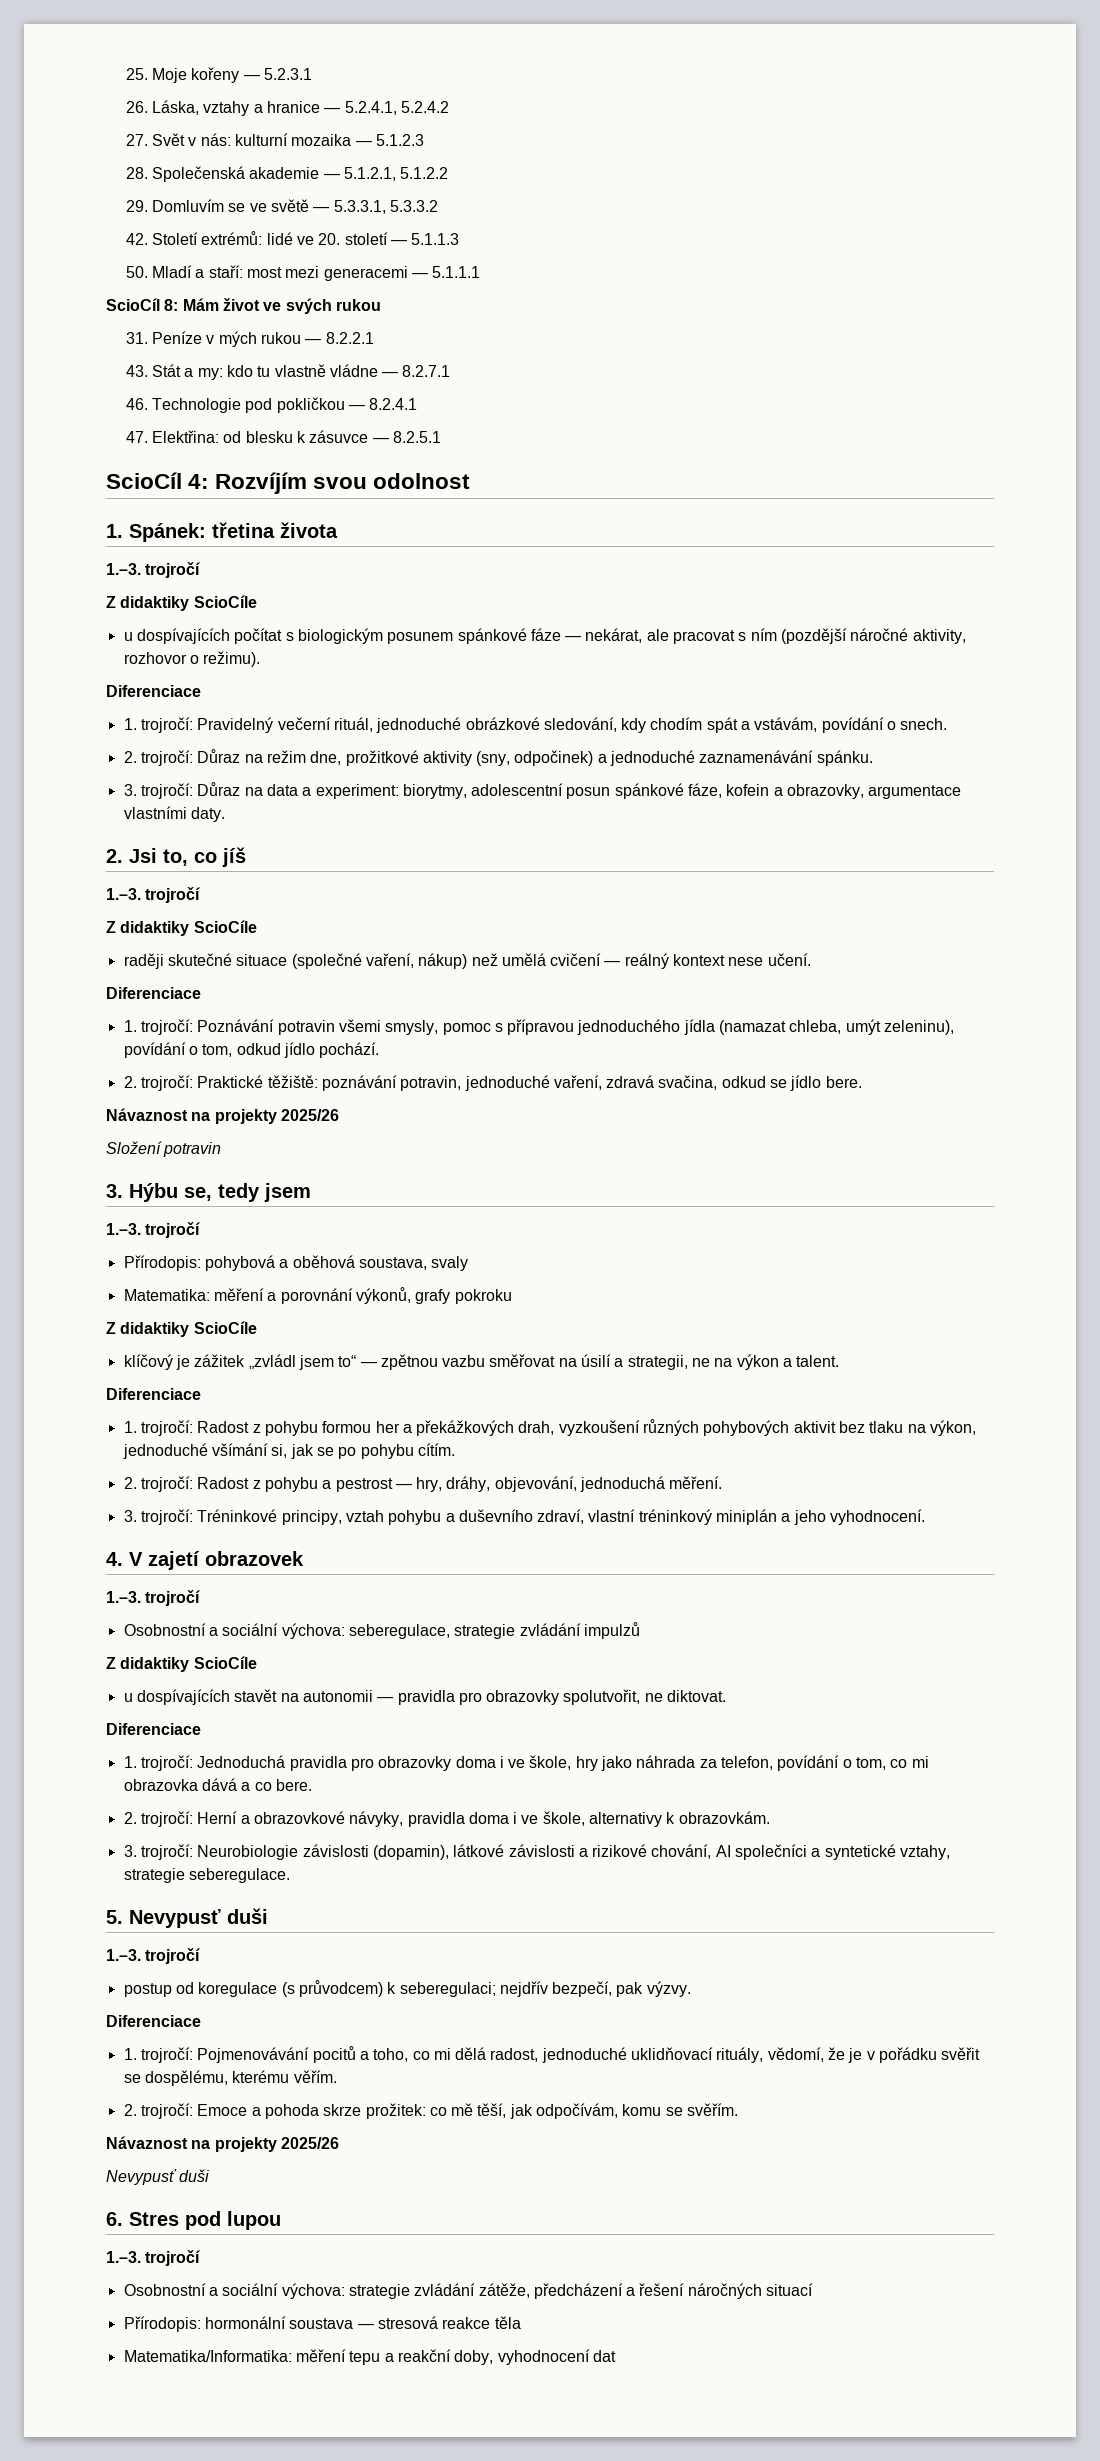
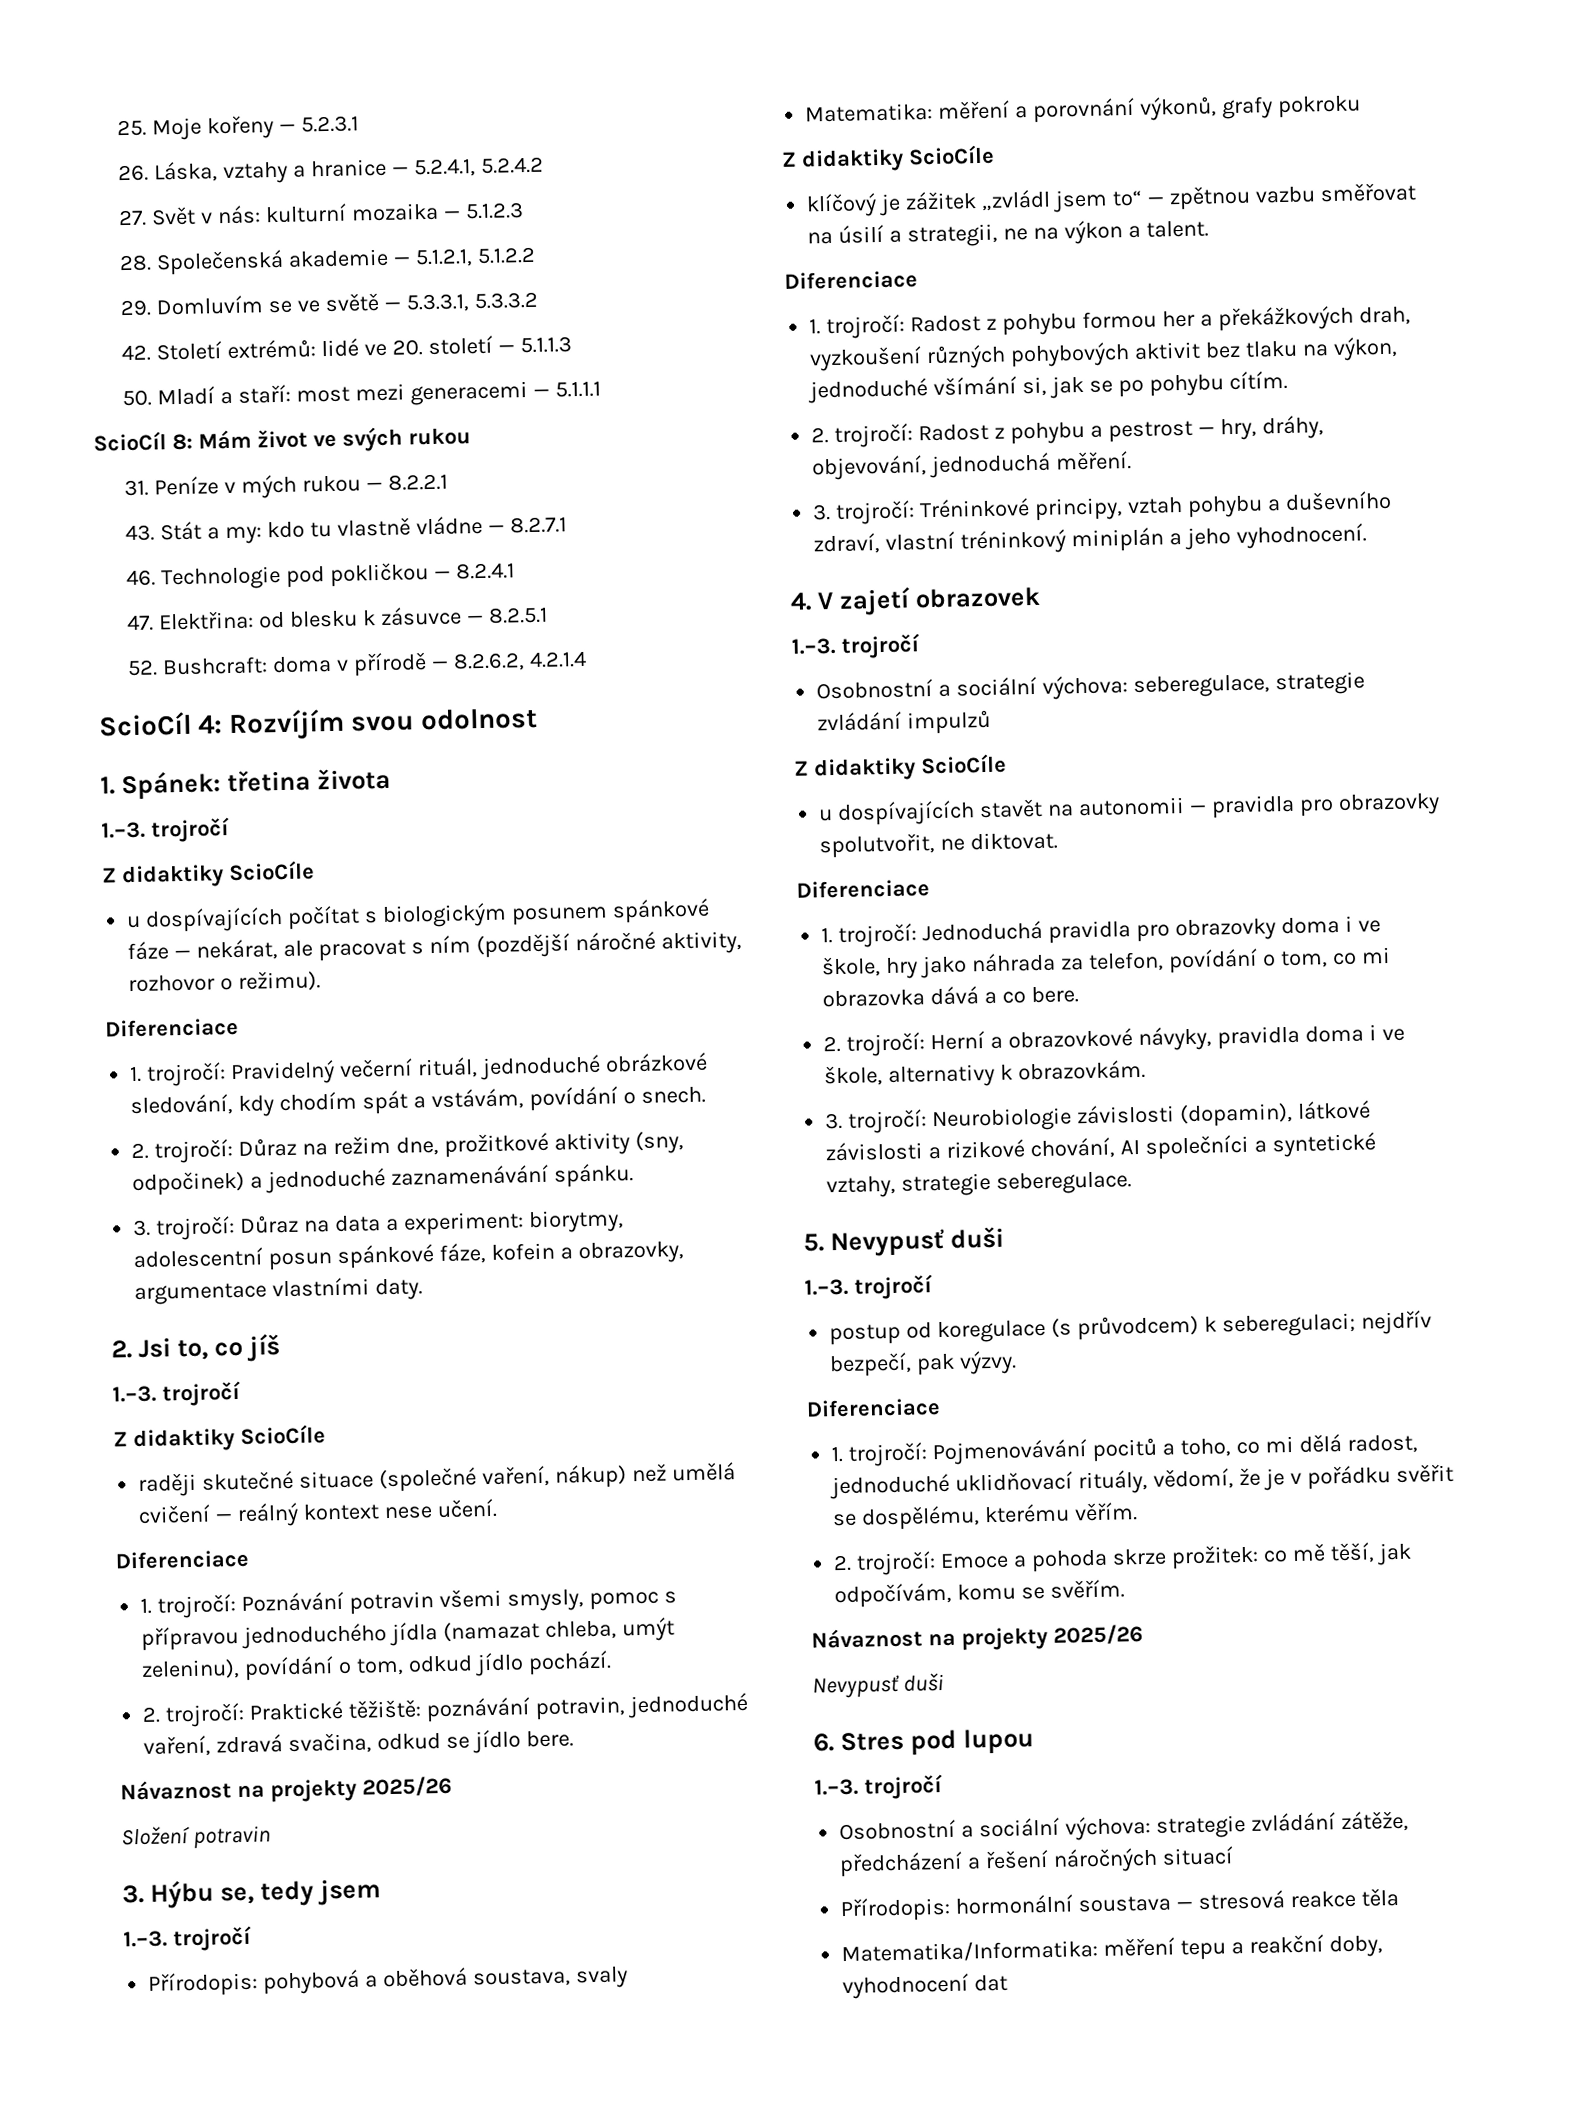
(441, 437) none -> [127,650,587,677] // 52. Bushcraft: doma v přírodě — 8.2.6.2, 4.2.1.4

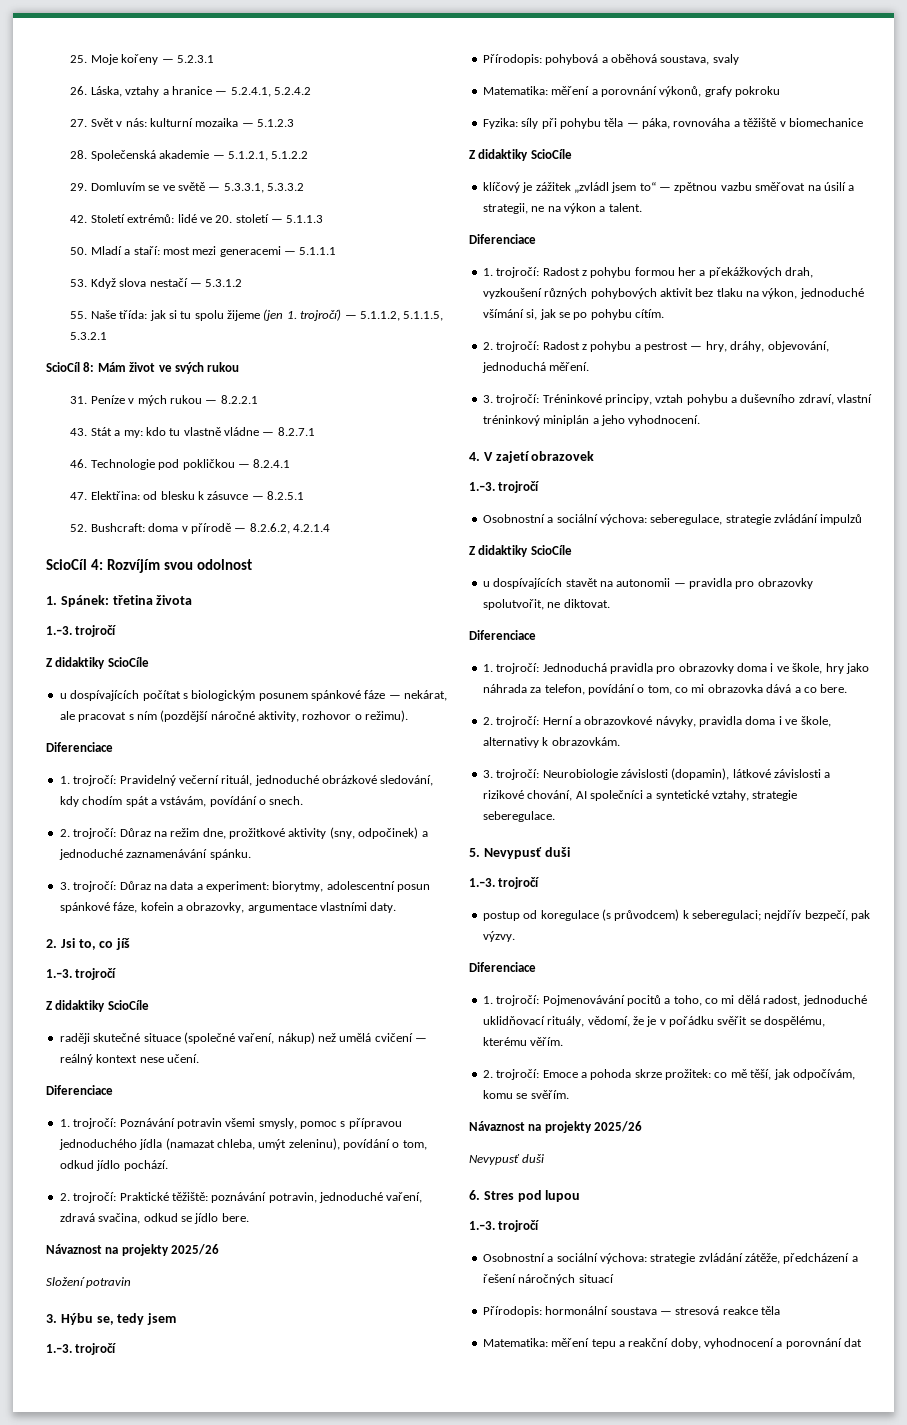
(601, 389) none -> [70,278,243,289] [70,309,444,321] [70,332,108,340] // 53. Když slova nestačí — 5.3.1.2 // 55. Naše třída: jak si tu spolu žijeme (jen 1. trojročí) — 5.1.1.2, 5.1.1.5, 5.3.2.1
(1361, 107) none -> [482,118,863,129] // Fyzika: síly při pohybu těla — páka, rovnováha a těžiště v biomechanice
[841,1938,1099,1964] Matematika/Informatika: -> [482,1338,548,1347] Matematika:
(970, 1986) none -> [776,1338,842,1349] a porovnání

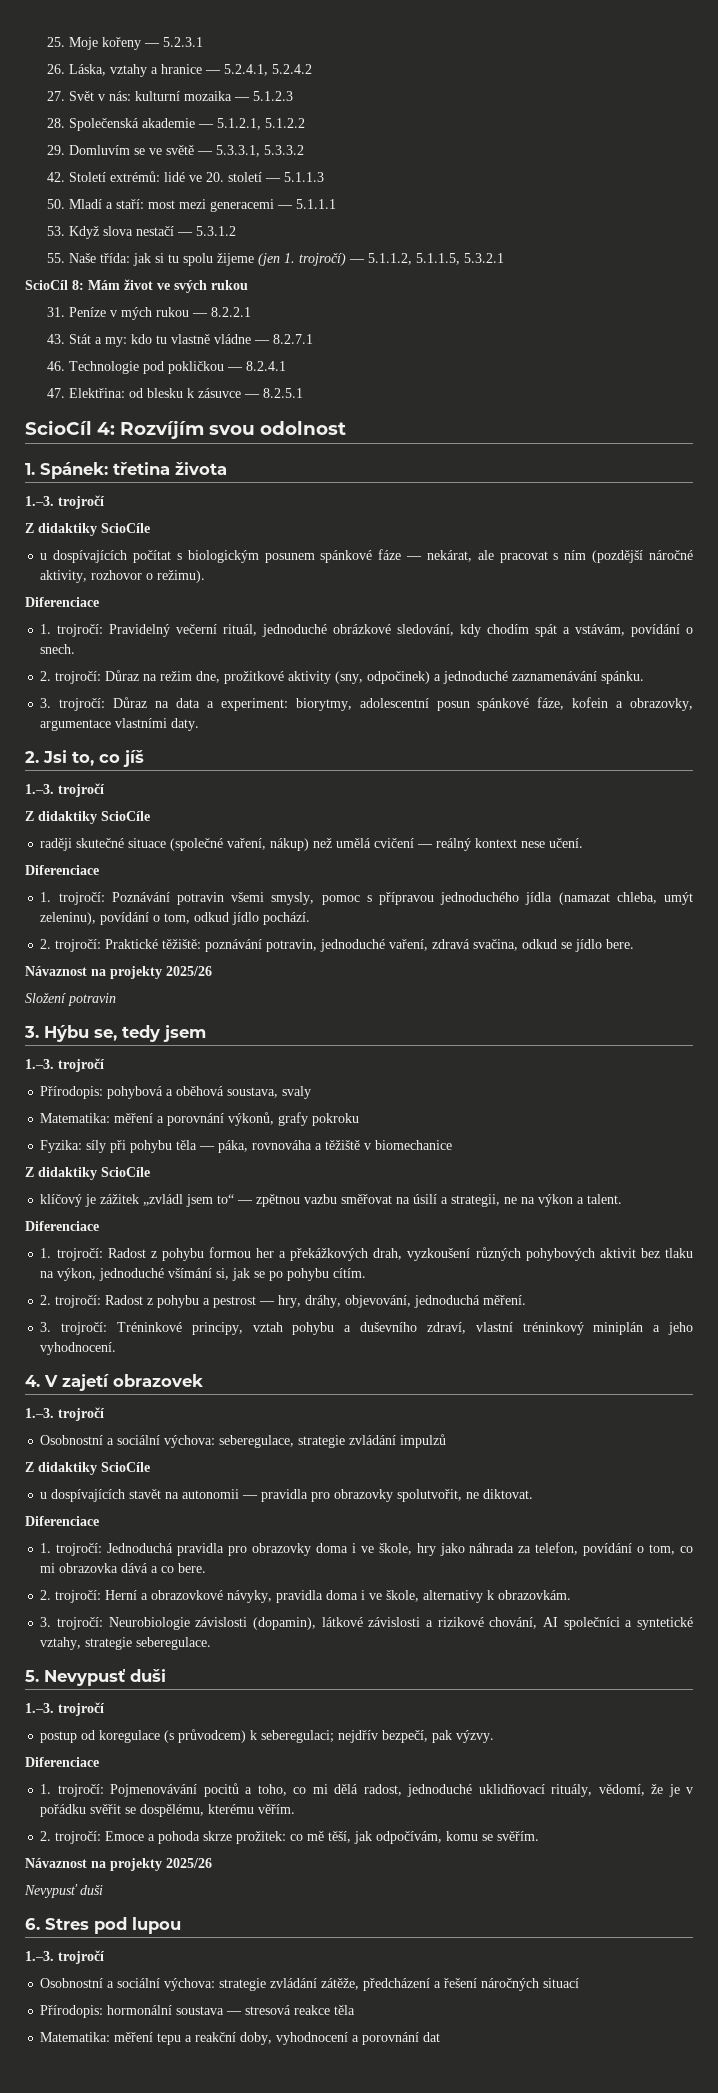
[70,523,331,534] // 52. Bushcraft: doma v přírodě — 8.2.6.2, 4.2.1.4 -> (304, 393) none

